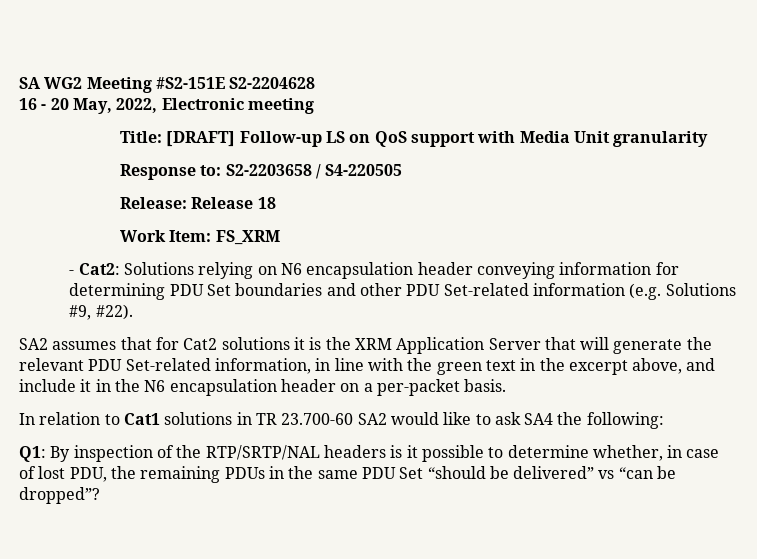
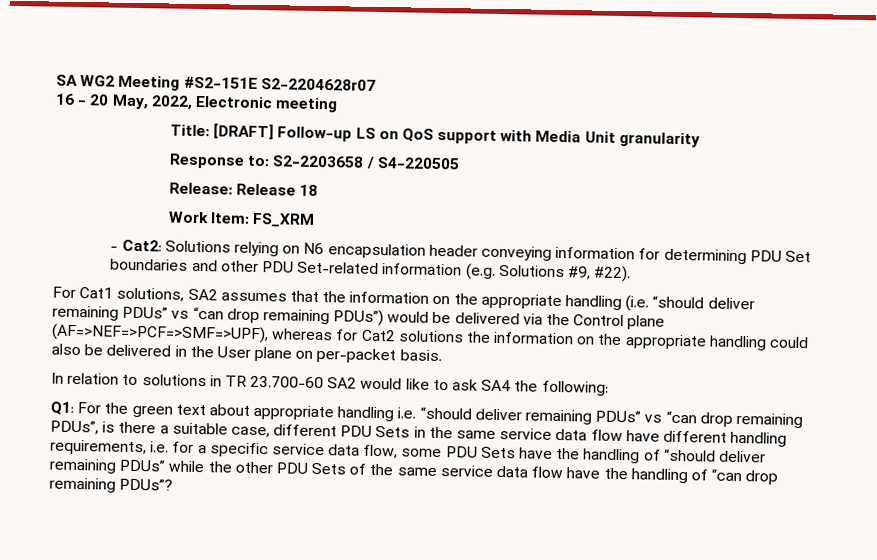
[229,77,316,89] S2-2204628 -> [260,78,376,91] S2-2204628r07
[19,337,712,354] [19,358,716,375] [19,379,373,396] SA2 assumes that for Cat2 solutions it is the XRM Application Server that will generate the relevant PDU Set-related information, in line with the green text in the excerpt above, and include it in the N6 encapsulation header on a -> [52,286,755,312] [52,305,666,330] [51,323,810,351] [51,343,314,362] For Cat1 solutions, SA2 assumes that the information on the appropriate handling (i.e. “should deliver remaining PDUs” vs “can drop remaining PDUs”) would be delivered via the Control plane (AF=>NEF=>PCF=>SMF=>UPF), whereas for Cat2 solutions the information on the appropriate handling could also be delivered in the User plane on
[123,413,160,425] Cat1 -> (139, 380) none
[50,445,720,462] [19,466,677,483] [19,487,100,504] By inspection of the RTP/SRTP/NAL headers is it possible to determine whether, in case of lost PDU, the remaining PDUs in the same PDU Set “should be delivered” vs “can be dropped”? -> [77,402,803,429] [50,420,788,447] [50,439,766,464] [49,458,779,485] [49,477,174,493] For the green text about appropriate handling i.e. “should deliver remaining PDUs” vs “can drop remaining PDUs”, is there a suitable case, different PDU Sets in the same service data flow have different handling requirements, i.e. for a specific service data flow, some PDU Sets have the handling of “should deliver remaining PDUs” while the other PDU Sets of the same service data flow have the handling of “can drop remaining PDUs”?

